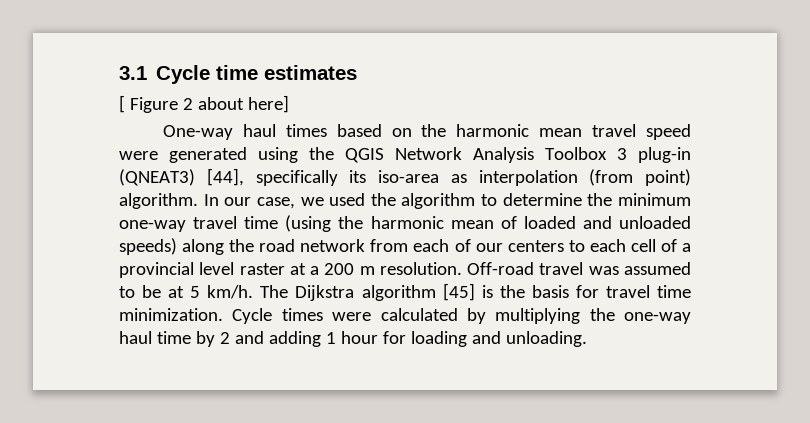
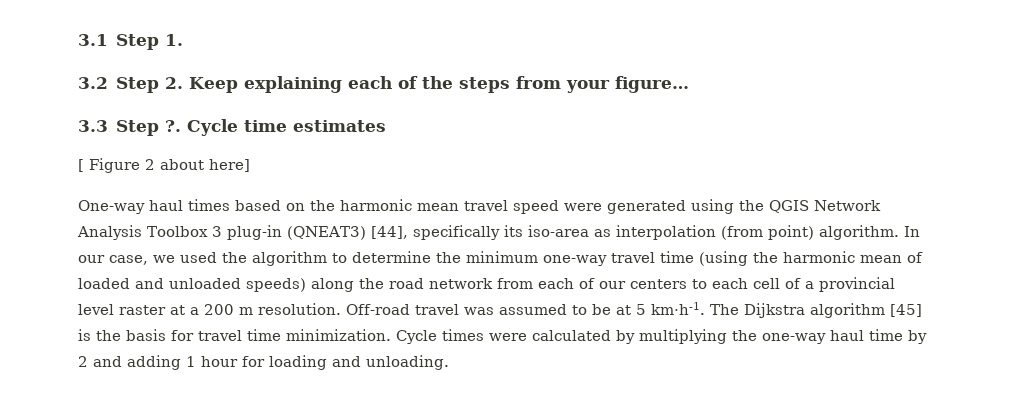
(147, 73) none -> [115,34,183,50] [78,76,689,93] [78,120,181,136] Step 1. // 3.2 Step 2. Keep explaining each of the steps from your figure… // 3.3 Step ?.
[207,285,254,299] km/h. -> [651,302,705,315] km·h-1.

